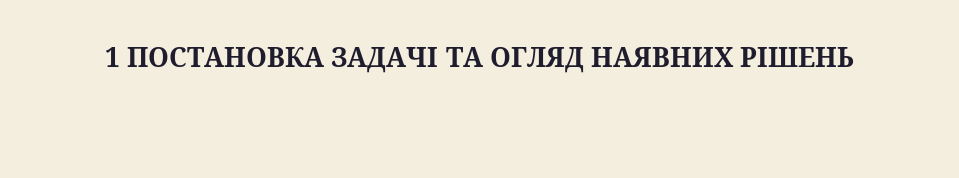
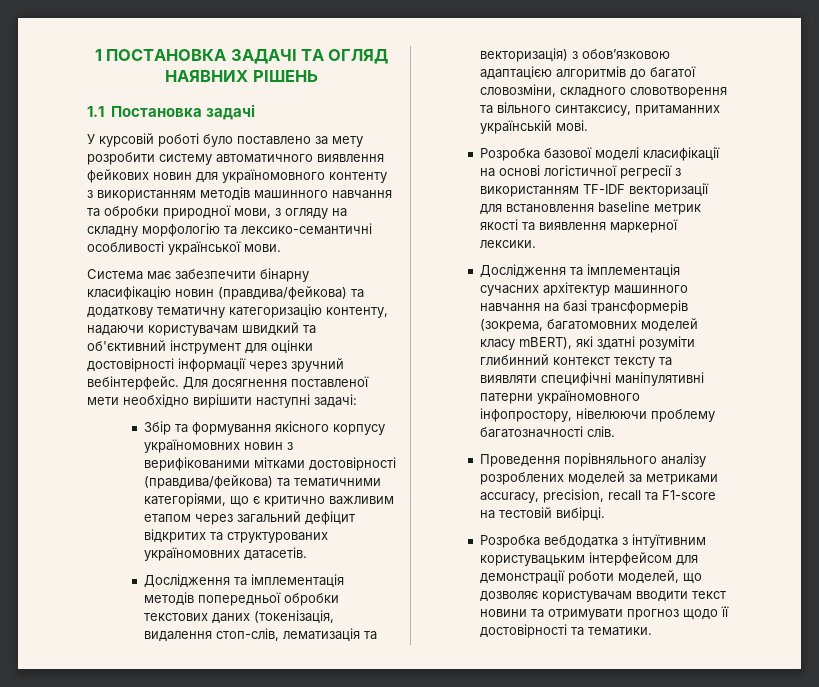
(854, 57) none -> [87,104,255,120] [87,133,363,147] [87,152,384,165] [87,169,387,183] [87,187,392,201] [87,205,347,219] [87,223,372,237] [87,241,281,255] [87,268,309,282] [87,286,364,300] [87,304,388,318] [87,322,316,336] [87,340,313,354] [87,358,344,372] [87,376,369,390] [87,394,357,408] [143,421,385,435] [143,439,293,453] [143,457,396,471] [143,475,381,489] [143,493,394,507] [143,511,355,525] [143,529,328,543] [143,547,307,561] [143,574,344,588] [143,592,339,606] [143,610,334,624] [143,628,377,642] [479,48,670,62] [479,66,696,80] [479,84,727,98] [479,102,720,116] [479,120,588,134] [479,147,720,161] [479,165,681,179] [479,183,709,197] [479,201,701,215] [479,219,678,233] [479,240,536,248] [479,264,680,278] [479,282,688,296] [479,300,688,314] [479,318,698,332] [479,336,695,350] [479,354,672,368] [479,372,704,386] [479,390,640,404] [479,408,715,422] [479,426,615,438] [479,453,706,467] [479,471,718,485] [479,489,716,503] [479,507,605,521] [479,534,706,548] [479,552,698,566] [479,570,702,584] [479,591,726,602] [479,606,729,620] [479,624,652,638] // 1.1 Постановка задачі // У курсовій роботі було поставлено за мету розробити систему автоматичного виявлення фейкових новин для україномовного контенту з використанням методів машинного навчання та обробки природної мови, з огляду на складну морфологію та лексико-семантичні особливості української мови. // Система має забезпечити бінарну класифікацію новин (правдива/фейкова) та додаткову тематичну категоризацію контенту, надаючи користувачам швидкий та об'єктивний інструмент для оцінки достовірності інформації через зручний вебінтерфейс. Для досягнення поставленої мети необхідно вирішити наступні задачі: // Збір та формування якісного корпусу україномовних новин з верифікованими мітками достовірності (правдива/фейкова) та тематичними категоріями, що є критично важливим етапом через загальний дефіцит відкритих та структурованих україномовних датасетів. // Дослідження та імплементація методів попередньої обробки текстових даних (токенізація, видалення стоп-слів, лематизація та векторизація) з обов’язковою адаптацією алгоритмів до багатої словозміни, складного словотворення та вільного синтаксису, притаманних українській мові. // Розробка базової моделі класифікації на основі логістичної регресії з використанням TF-IDF векторизації для встановлення baseline метрик якості та виявлення маркерної лексики. // Дослідження та імплементація сучасних архітектур машинного навчання на базі трансформерів (зокрема, багатомовних моделей класу mBERT), які здатні розуміти глибинний контекст тексту та виявляти специфічні маніпулятивні патерни україномовного інфопростору, нівелюючи проблему багатозначності слів. // Проведення порівняльного аналізу розроблених моделей за метриками accuracy, precision, recall та F1-score на тестовій вибірці. // Розробка вебдодатка з інтуїтивним користувацьким інтерфейсом для демонстрації роботи моделей, що дозволяє користувачам вводити текст новини та отримувати прогноз щодо її достовірності та тематики.

